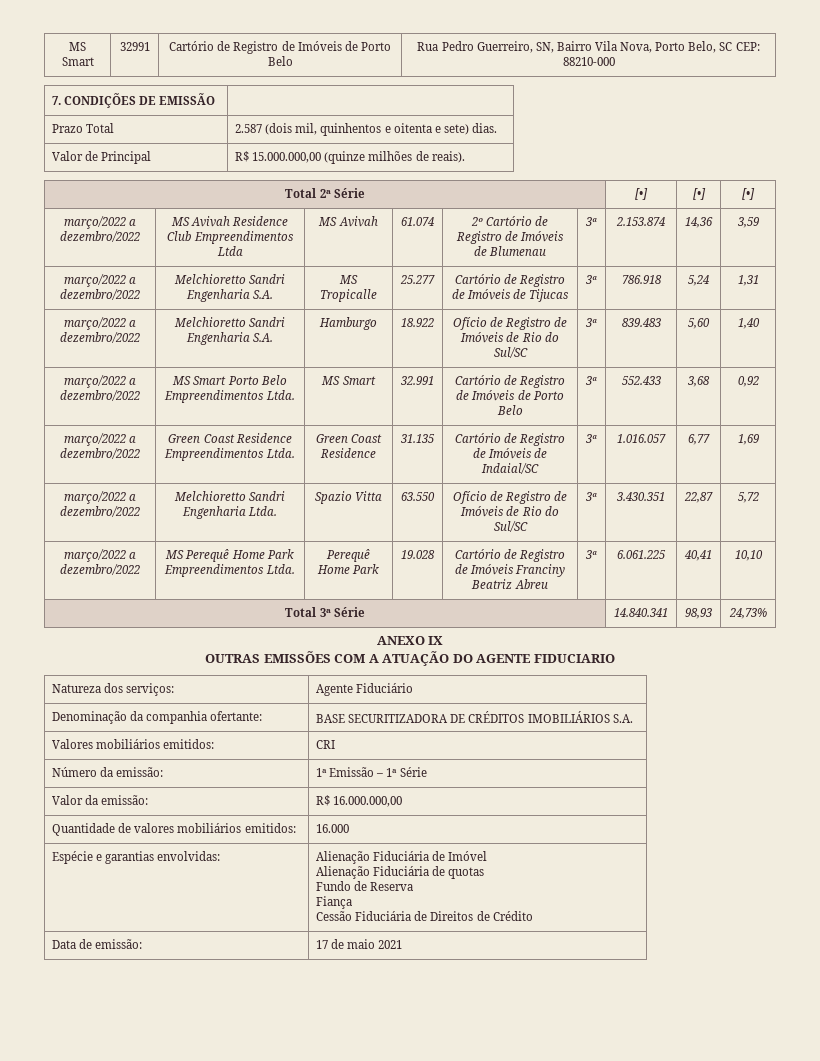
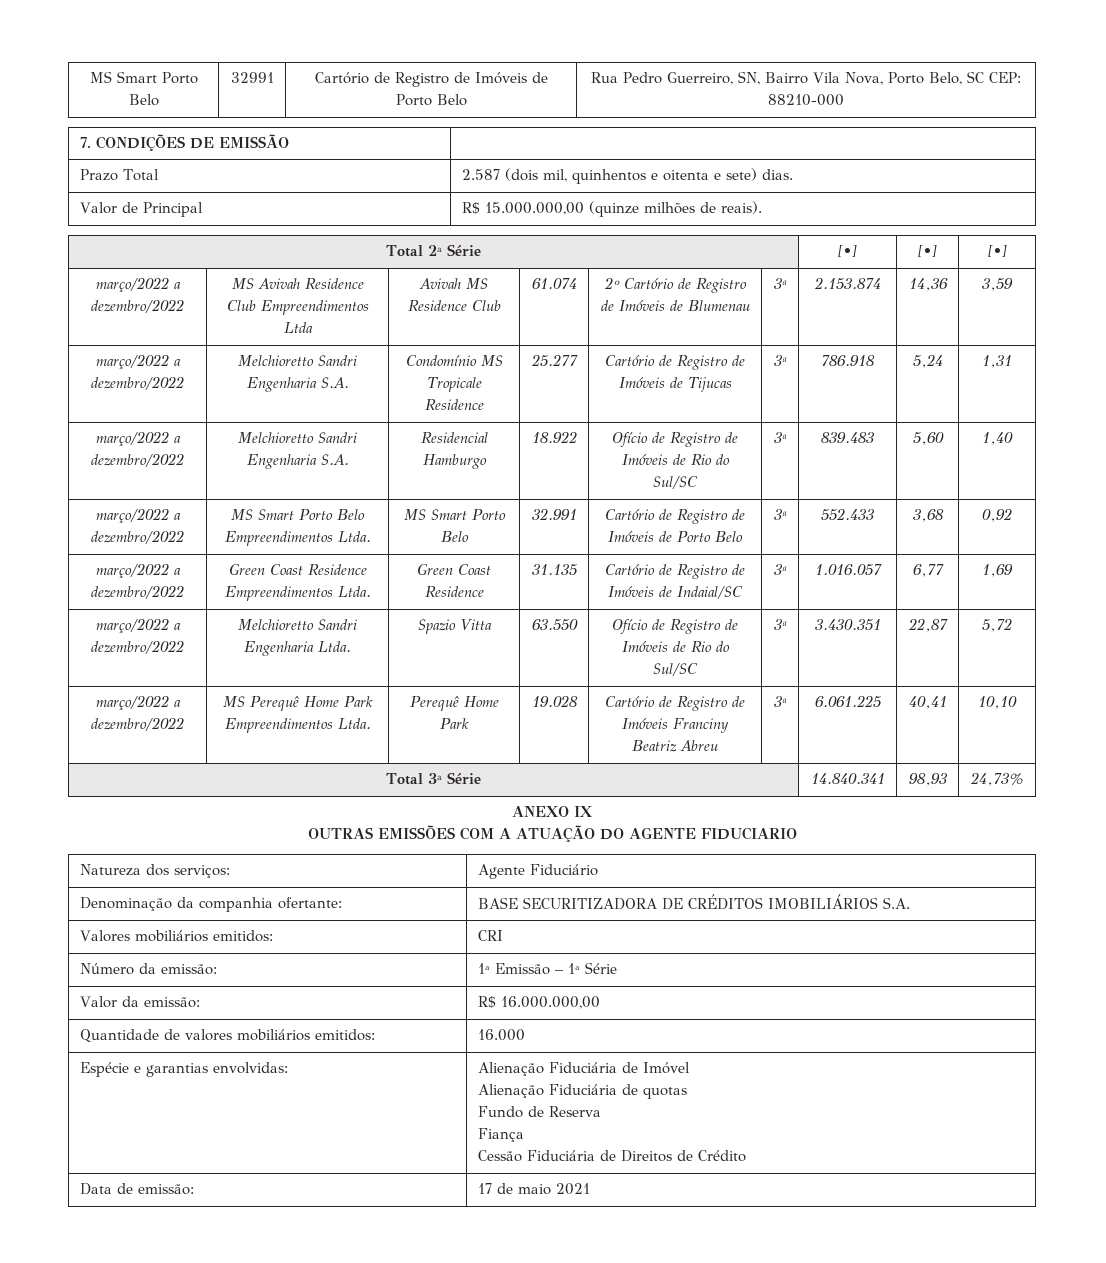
[69,42,86,51] [61,57,94,66] MS Smart -> [89,71,198,84] [128,94,159,106] MS Smart Porto Belo
[318,216,378,227] MS Avivah -> [419,278,488,289] [407,300,501,312] Avivah MS Residence Club
[339,275,358,284] [320,289,377,302] MS Tropicalle -> [405,355,503,366] [426,377,482,392] [424,399,484,411] Condomínio MS Tropicale Residence
(274, 337) none -> [420,432,488,444] Residencial
(376, 380) none -> [471,509,506,520] [440,531,469,542] Porto Belo

